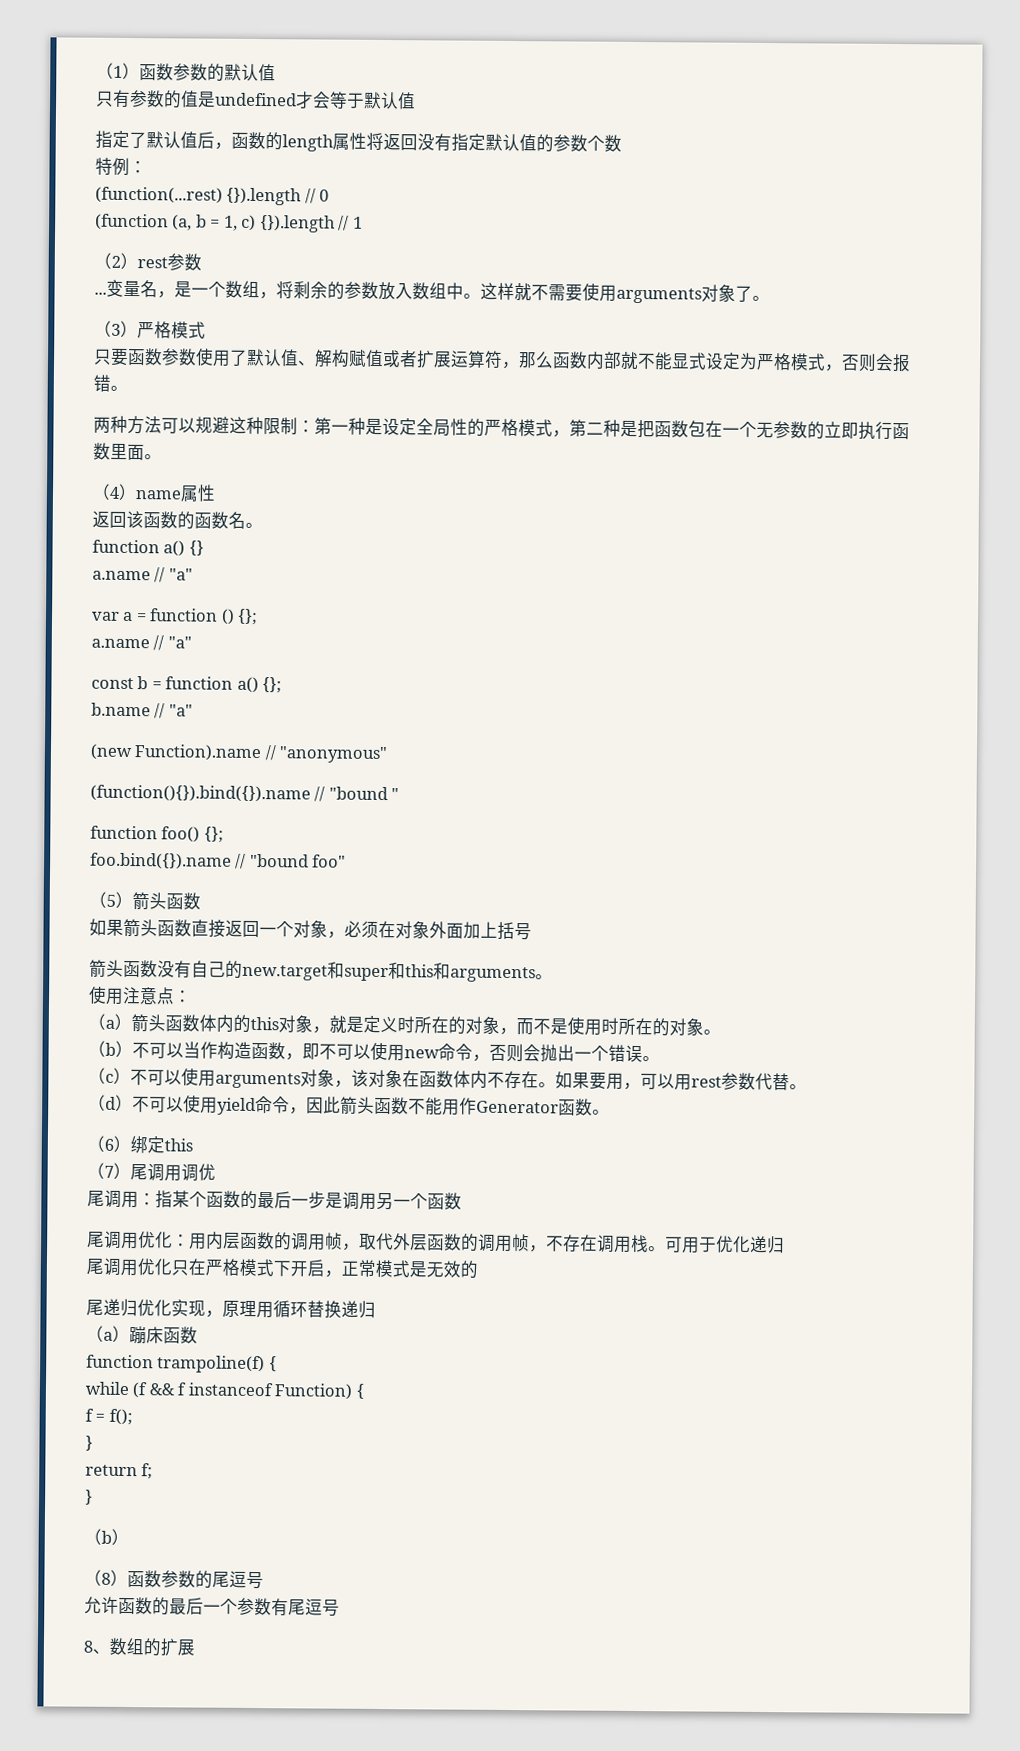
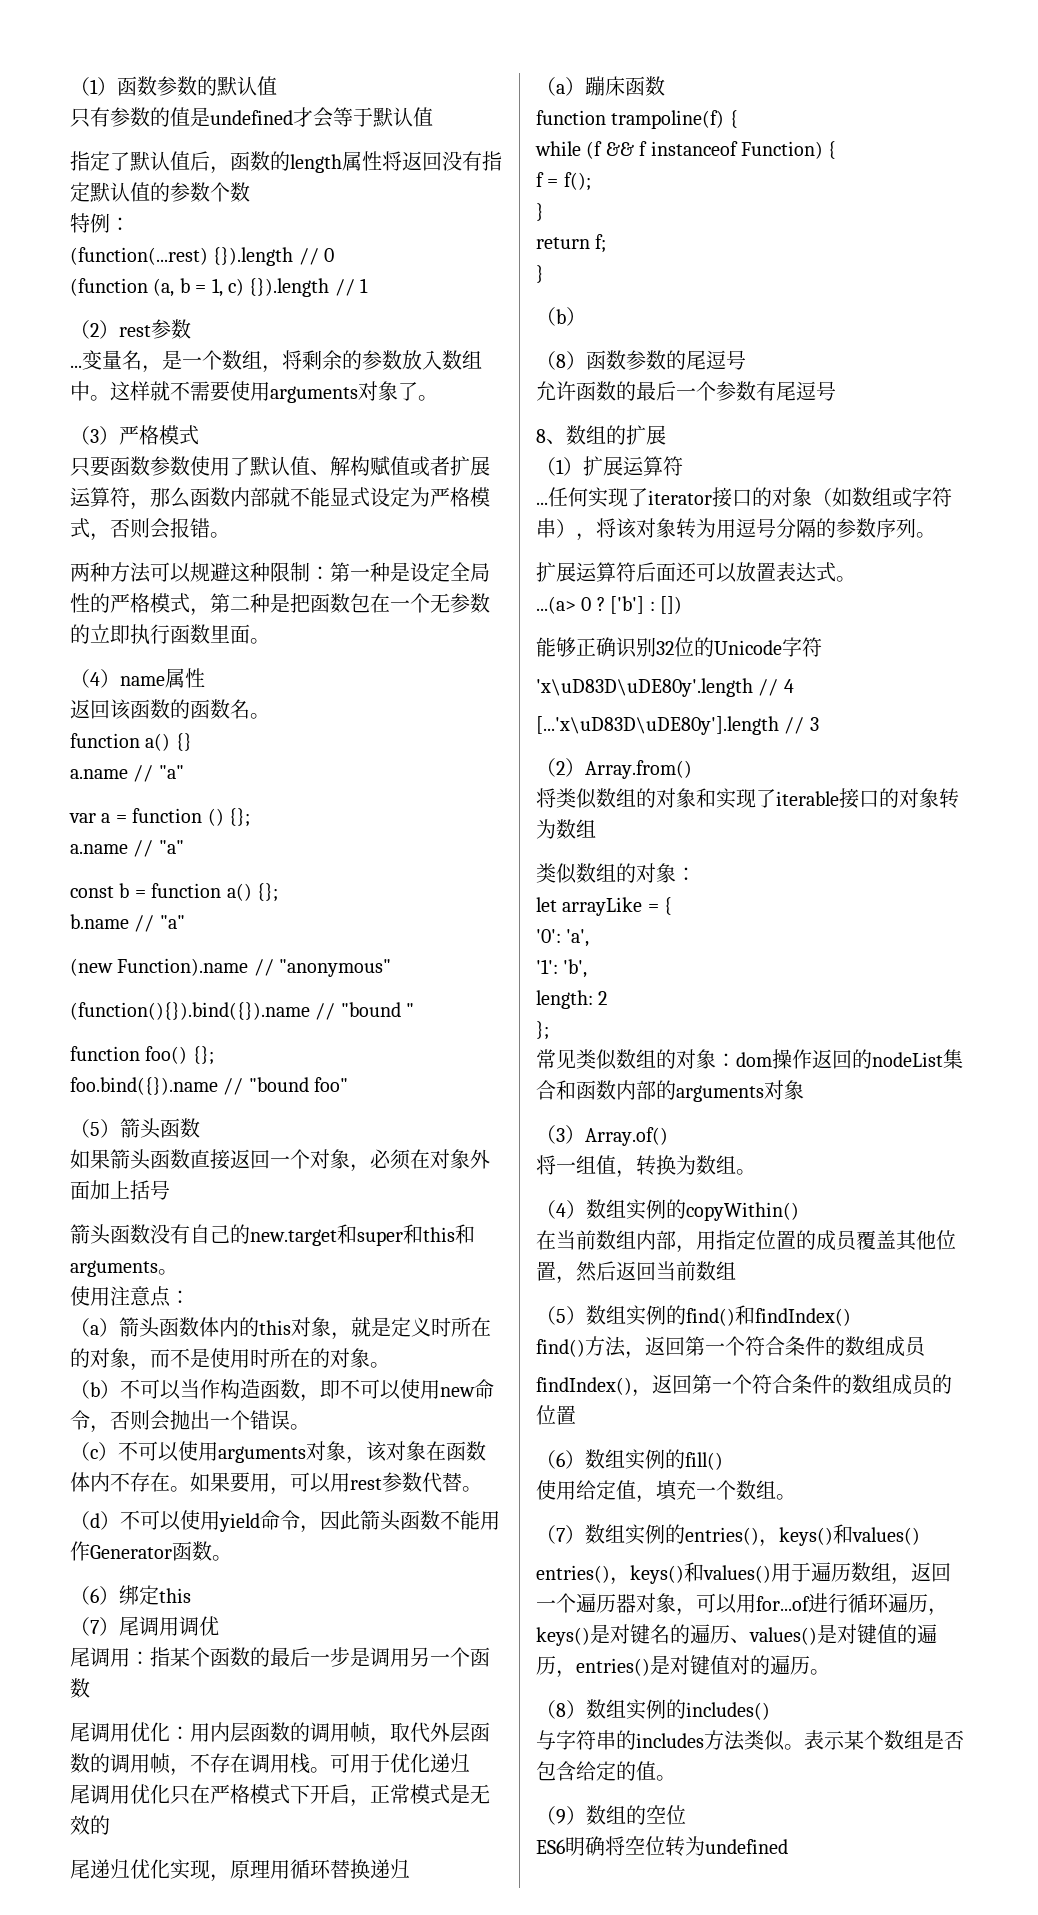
(195, 1647) none -> [536,456,683,476] [536,487,952,508] [536,518,936,541] [536,562,856,583] [536,596,682,614] [536,637,822,658] [536,678,794,697] [536,716,819,735] [536,758,692,779] [536,788,959,809] [536,819,596,839] [536,863,696,884] [536,897,673,916] [536,929,590,947] [536,959,588,978] [536,990,608,1009] [536,1021,549,1040] [536,1049,963,1070] [536,1080,804,1102] [536,1125,668,1146] [536,1155,756,1178] [536,1199,799,1221] [536,1230,956,1253] [536,1261,736,1284] [536,1305,851,1326] [536,1336,927,1359] [536,1374,952,1397] [536,1405,576,1425] [536,1449,723,1470] [536,1480,796,1503] [536,1524,920,1547] [536,1562,951,1585] [536,1593,948,1616] [536,1624,937,1646] [536,1655,830,1678] [536,1699,770,1720] [536,1730,964,1751] [536,1761,676,1781] [536,1805,686,1825] [536,1836,788,1857] // （1）扩展运算符 // ...任何实现了iterator接口的对象（如数组或字符串），将该对象转为用逗号分隔的参数序列。 // 扩展运算符后面还可以放置表达式。 // ...(a> 0 ? ['b'] : []) // 能够正确识别32位的Unicode字符 // 'x\uD83D\uDE80y'.length // 4 // [...'x\uD83D\uDE80y'].length // 3 // （2）Array.from() // 将类似数组的对象和实现了iterable接口的对象转为数组 // 类似数组的对象： // let arrayLike = { // '0': 'a', // '1': 'b', // length: 2 // }; // 常见类似数组的对象：dom操作返回的nodeList集合和函数内部的arguments对象 // （3）Array.of() // 将一组值，转换为数组。 // （4）数组实例的copyWithin() // 在当前数组内部，用指定位置的成员覆盖其他位置，然后返回当前数组 // （5）数组实例的find()和findIndex() // find()方法，返回第一个符合条件的数组成员 // findIndex()，返回第一个符合条件的数组成员的位置 // （6）数组实例的fill() // 使用给定值，填充一个数组。 // （7）数组实例的entries()，keys()和values() // entries()，keys()和values()用于遍历数组，返回一个遍历器对象，可以用for...of进行循环遍历，keys()是对键名的遍历、values()是对键值的遍历，entries()是对键值对的遍历。 // （8）数组实例的includes() // 与字符串的includes方法类似。表示某个数组是否包含给定的值。 // （9）数组的空位 // ES6明确将空位转为undefined

